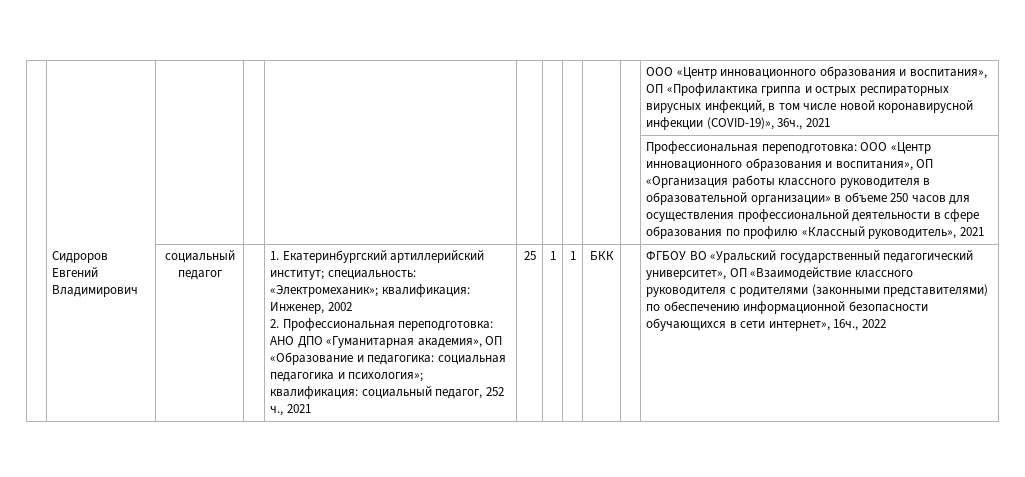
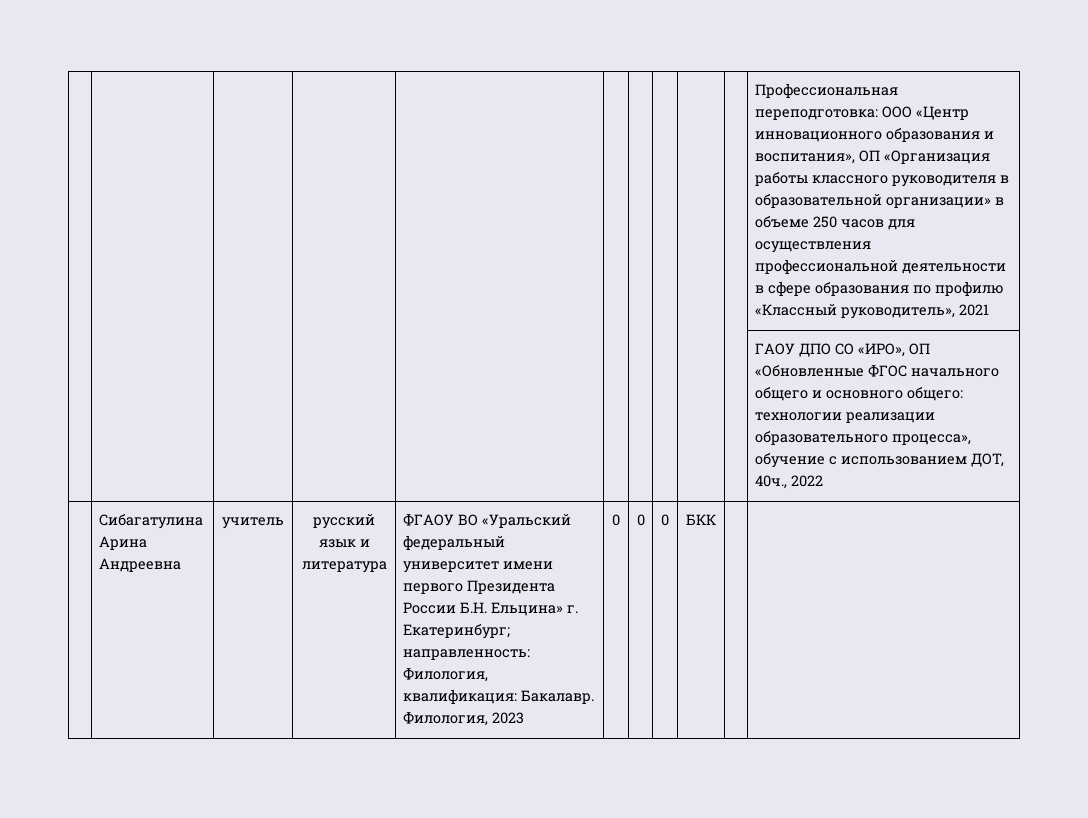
[646,66,987,79] [646,83,949,96] [646,100,974,113] [646,117,830,130] | | | | | | | | | | ООО «Центр инновационного образования и воспитания», ОП «Профилактика гриппа и острых респираторных вирусных инфекций, в том числе новой коронавирусной инфекции (COVID-19)», 36ч., 2021 // | | | | | | | | | -> (754, 90) | | | | | | | | |
[52,251,109,263] [52,267,99,277] [52,285,139,297] [164,250,235,263] [177,270,222,280] [270,250,485,263] [270,270,416,280] [270,284,470,297] [270,302,352,314] [270,318,494,331] [270,336,503,348] [270,352,506,365] [270,372,424,382] [270,386,504,399] [270,404,311,416] [523,251,536,260] [549,251,556,260] [569,251,576,260] [589,251,614,260] [646,250,974,263] [646,267,913,280] [646,284,989,297] [646,301,928,314] [646,318,886,331] Сидроров Евгений Владимирович | социальный педагог | | 1. Екатеринбургский артиллерийский институт; специальность: «Электромеханик»; квалификация: Инженер, 2002 // 2. Профессиональная переподготовка: АНО ДПО «Гуманитарная академия», ОП «Образование и педагогика: социальная педагогика и психология»; квалификация: социальный педагог, 252 ч., 2021 | 25 | 1 | 1 | БКК | | ФГБОУ ВО «Уральский государственный педагогический университет», ОП «Взаимодействие классного руководителя с родителями (законными представителями) по обеспечению информационной безопасности обучающихся в сети интернет», 16ч., 2022 -> [754,343,930,357] [754,365,999,377] [754,387,963,401] [754,412,935,423] [754,431,971,445] [754,453,1004,468] [754,475,823,489] [98,514,203,529] [98,536,147,550] [98,558,181,572] [222,517,284,529] [313,514,375,529] [318,539,370,548] [301,561,387,573] [402,514,571,528] [402,535,505,550] [402,561,553,573] [402,580,555,594] [402,602,578,616] [402,624,510,639] [402,649,530,660] [402,668,488,682] [402,689,594,704] [402,712,524,726] [612,514,620,526] [636,514,645,526] [661,514,669,526] [686,514,716,525] | | | | | | | | | ГАОУ ДПО СО «ИРО», ОП «Обновленные ФГОС начального общего и основного общего: технологии реализации образовательного процесса», обучение с использованием ДОТ, 40ч., 2022 // | Сибагатулина Арина Андреевна | учитель | русский язык и литература | ФГАОУ ВО «Уральский федеральный университет имени первого Президента России Б.Н. Ельцина» г. Екатеринбург; направленность: Филология, квалификация: Бакалавр. Филология, 2023 | 0 | 0 | 0 | БКК | |

